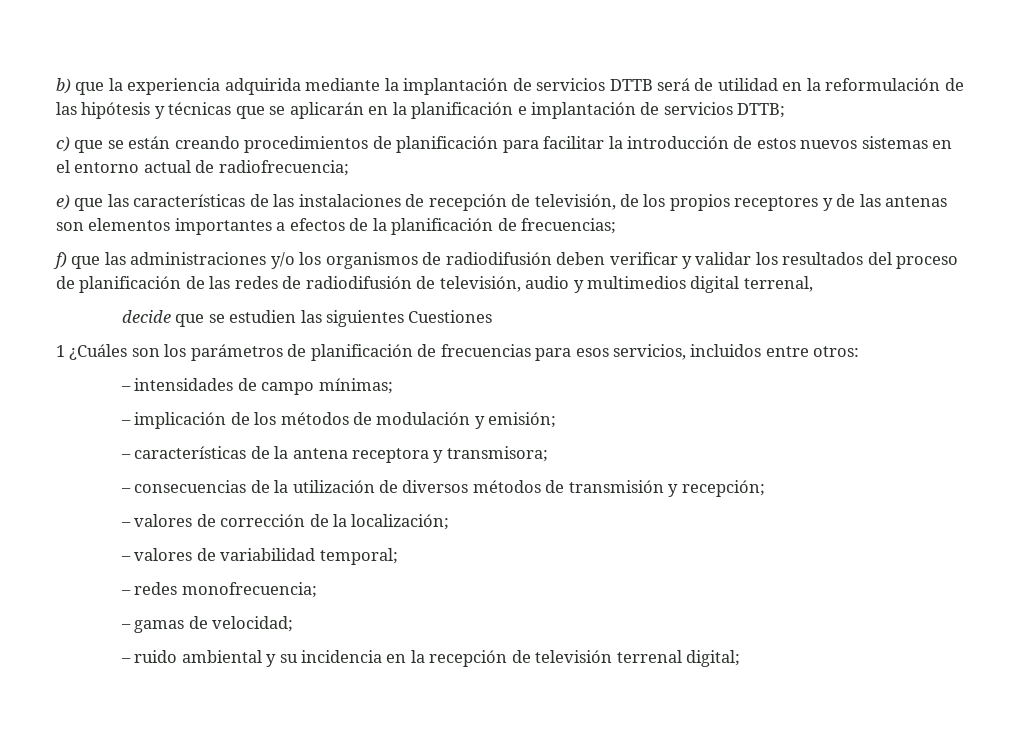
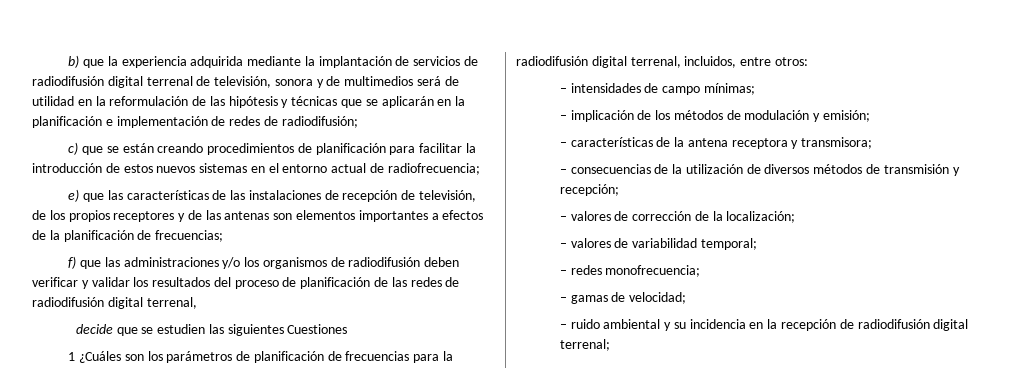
[609,79,653,91] DTTB -> [464,56,479,66] [32,76,414,88] de radiodifusión digital terrenal de televisión, sonora y de multimedios
[531,102,786,119] implantación de servicios DTTB; -> [116,116,358,128] implementación de redes de radiodifusión;
[416,276,687,293] de televisión, audio y multimedios -> (104, 302) none
[575,344,762,360] esos servicios, incluidos -> [443,351,454,361] [516,56,737,68] la radiodifusión digital terrenal, incluidos,
[535,650,741,667] televisión terrenal digital; -> [857,319,969,331] [559,339,610,351] radiodifusión digital terrenal;

